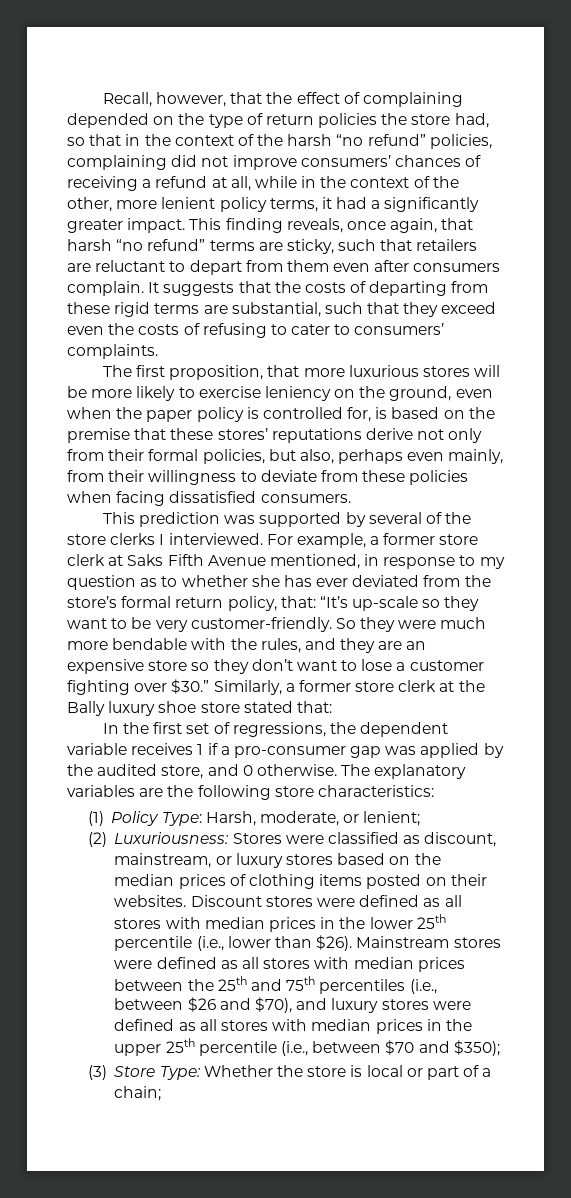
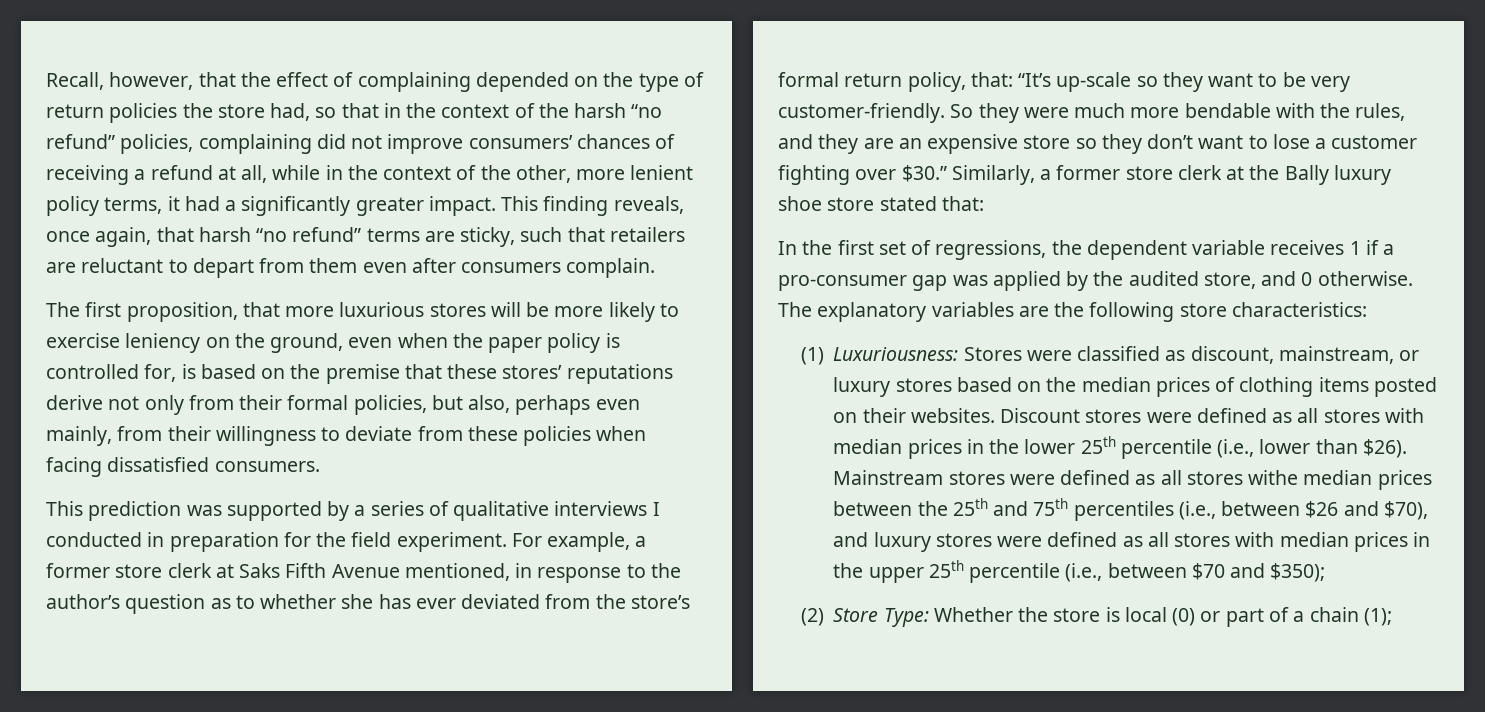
[148,281,489,296] [67,302,497,317] [67,323,445,338] [67,344,158,359] It suggests that the costs of departing from these rigid terms are substantial, such that they exceed even the costs of refusing to cater to consumers’ complaints. -> (656, 268) none
[368,512,472,524] [67,533,263,545] several of the store clerks I interviewed. -> [354,501,660,521] [46,532,507,552] a series of qualitative interviews I conducted in preparation for the field experiment.
[479,557,505,569] my -> [650,563,681,578] [46,594,120,609] the author’s
[111,811,421,826] [87,832,107,847] Policy Type: Harsh, moderate, or lenient; // (2) -> (824, 356) none
[314,957,350,969] with -> [1248,470,1299,485] withe
[87,1065,107,1080] (3) -> [800,608,824,626] (2)
(403, 1071) none -> [1172,608,1196,626] (0)
[114,1086,162,1101] chain; -> [1309,607,1392,626] chain (1);

